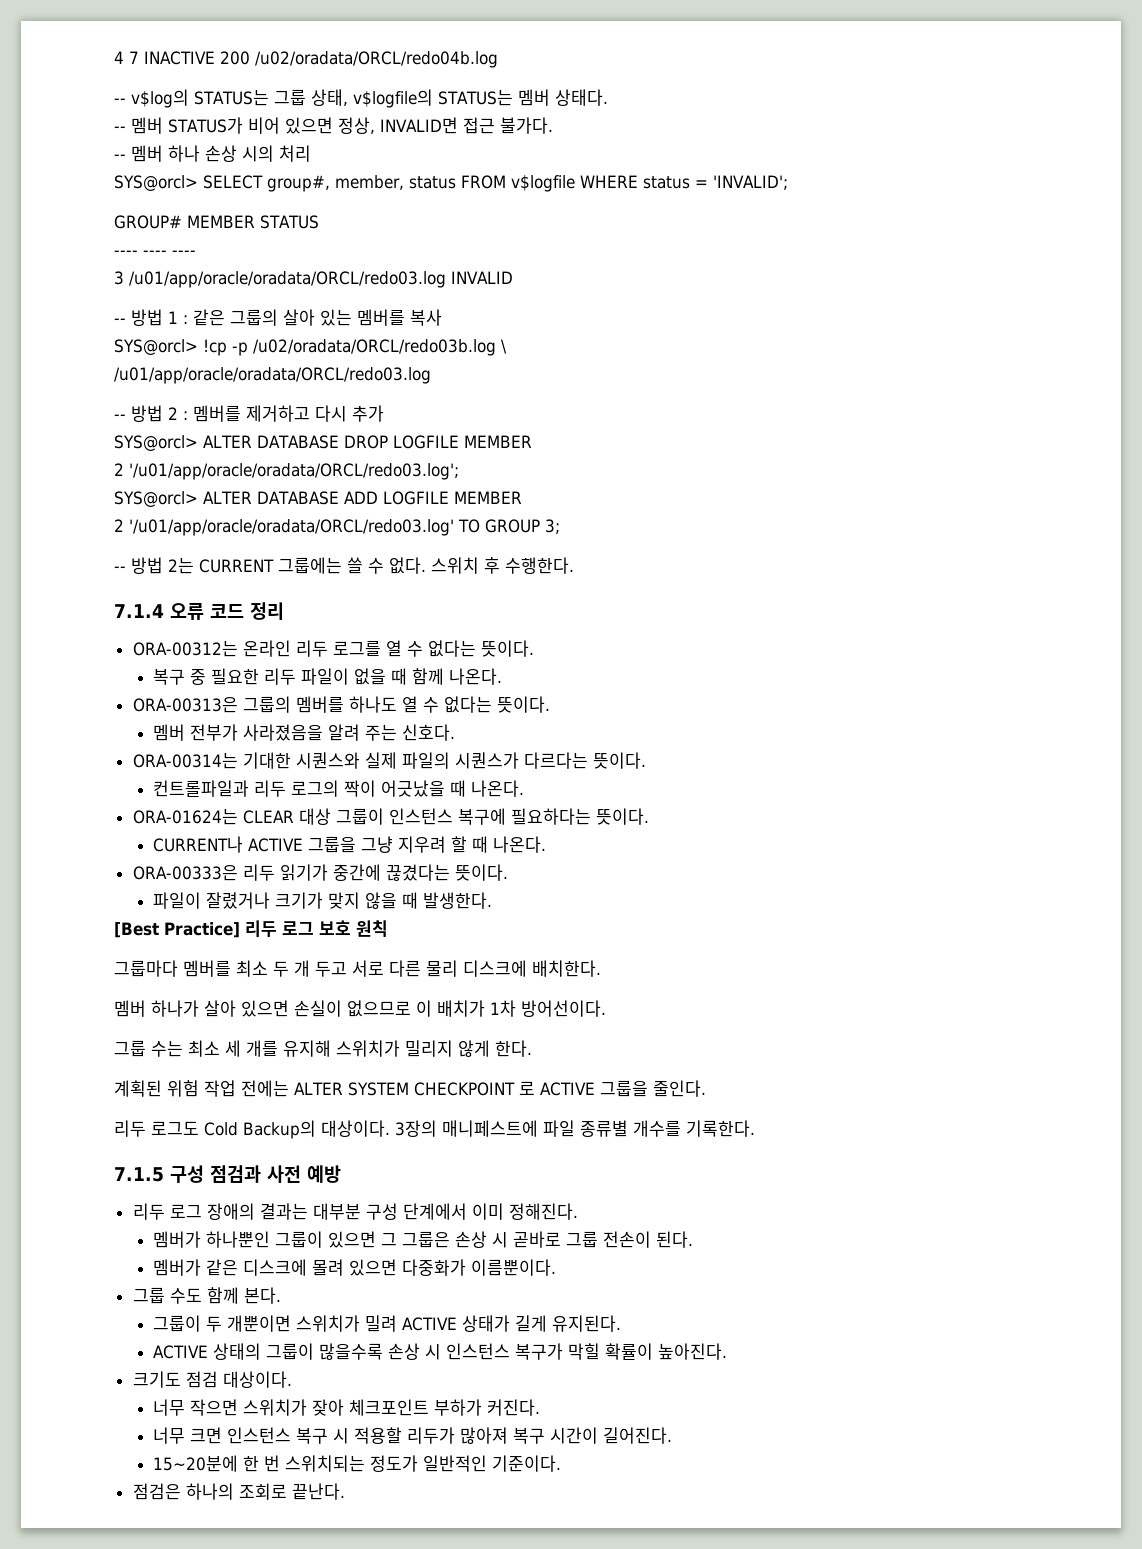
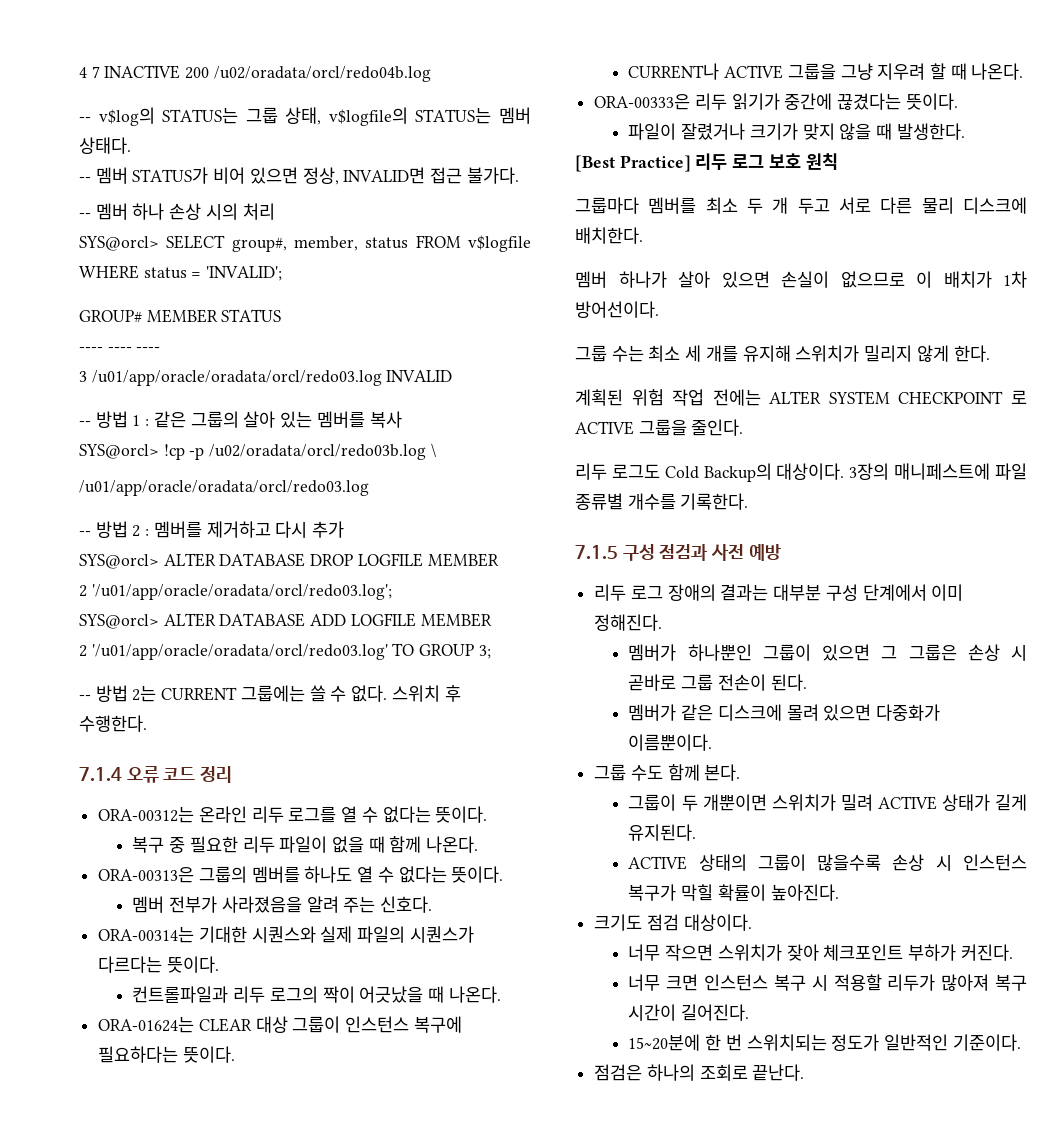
[255,51,498,68] /u02/oradata/ORCL/redo04b.log -> [213,66,431,82] /u02/oradata/orcl/redo04b.log
[129,271,446,288] /u01/app/oracle/oradata/ORCL/redo03.log -> [91,370,382,386] /u01/app/oracle/oradata/orcl/redo03.log
[253,339,496,356] /u02/oradata/ORCL/redo03b.log -> [209,444,427,460] /u02/oradata/orcl/redo03b.log
[114,367,431,384] /u01/app/oracle/oradata/ORCL/redo03.log -> [79,480,369,496] /u01/app/oracle/oradata/orcl/redo03.log
[129,463,459,480] '/u01/app/oracle/oradata/ORCL/redo03.log'; -> [91,584,392,600] '/u01/app/oracle/oradata/orcl/redo03.log';
[129,519,454,536] '/u01/app/oracle/oradata/ORCL/redo03.log' -> [91,644,388,660] '/u01/app/oracle/oradata/orcl/redo03.log'

